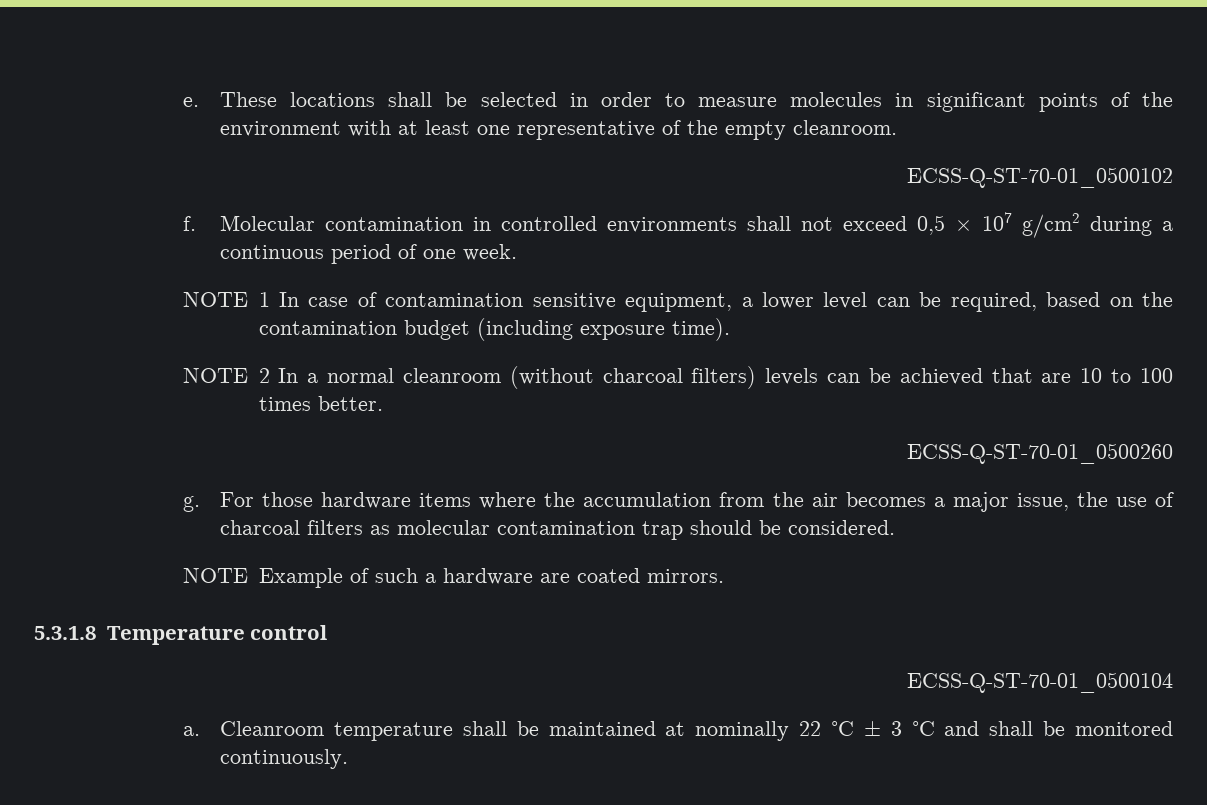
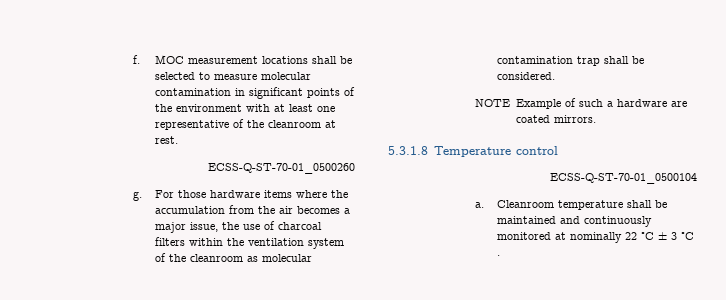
[182,92,278,107] e. These -> [133,55,259,64] f. MOC measurement
[569,92,883,107] in order to measure molecules -> [199,72,312,80] [155,88,232,96] to measure molecular contamination
[725,120,898,140] [907,167,1173,188] [182,212,1174,238] [220,244,518,264] [182,292,1173,312] [258,318,730,341] [182,366,1173,389] [258,396,383,411] empty cleanroom. // ECSS-Q-ST-70-01_0500102 // f. Molecular contamination in controlled environments shall not exceed 0,5 × 107 g/cm2 during a continuous period of one week. // NOTE 1 In case of contamination sensitive equipment, a lower level can be required, based on the contamination budget (including exposure time). // NOTE 2 In a normal cleanroom (without charcoal filters) levels can be achieved that are 10 to 100 times better. -> [268,120,337,128] [155,136,179,144] cleanroom at rest.
(364, 527) none -> [189,238,345,249] [155,253,244,262] within the ventilation system of the cleanroom
[690,520,753,535] should -> [604,56,630,64] shall
(656, 728) none -> [560,216,653,227] [497,232,552,240] and continuously monitored
[944,721,1173,736] [220,749,349,769] and shall be monitored continuously. -> [497,255,501,256] .

